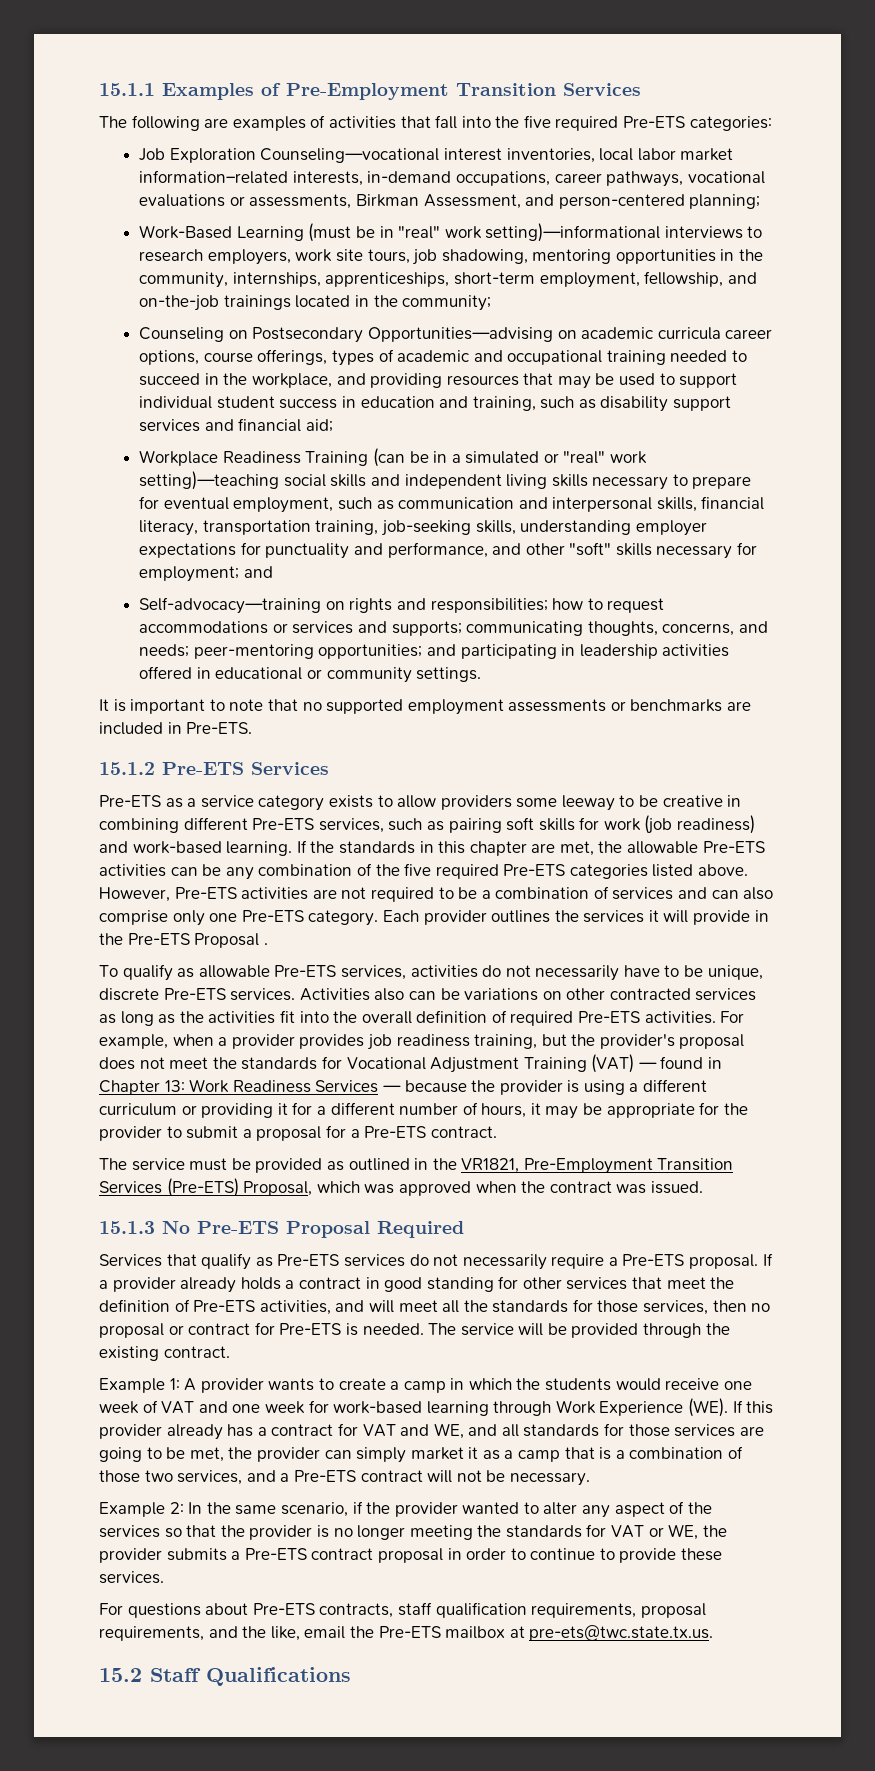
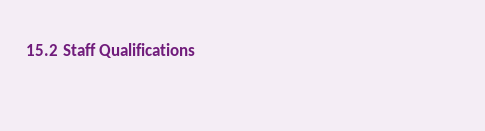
[99,83,641,100] [99,115,772,131] [139,148,734,163] [139,170,765,187] [139,194,761,209] [139,223,763,242] [139,249,764,265] [139,271,757,288] [139,295,492,311] [139,327,773,343] [139,349,748,366] [139,373,738,389] [139,396,732,412] [139,418,333,432] [139,448,648,467] [139,471,752,490] [139,496,765,513] [139,520,707,536] [139,542,758,559] [139,566,273,582] [139,597,665,614] [139,621,768,636] [139,644,730,659] [139,666,482,683] [99,699,752,715] [99,722,253,735] [99,762,329,775] [99,795,742,811] [99,815,756,834] [99,840,765,856] [99,863,749,880] [99,886,774,902] [99,910,769,926] [99,933,268,948] [99,964,763,981] [99,988,757,1001] [99,1010,745,1026] [99,1034,745,1050] [99,1054,723,1073] [99,1079,708,1095] [99,1102,748,1119] [99,1125,497,1141] [99,1158,734,1174] [99,1178,703,1197] [99,1221,464,1238] [99,1253,773,1270] [99,1276,735,1293] [99,1299,771,1315] [99,1322,730,1338] [99,1346,230,1361] [99,1378,752,1393] [99,1398,774,1417] [99,1423,764,1440] [99,1446,744,1463] [99,1470,590,1486] [99,1501,712,1518] [99,1524,727,1540] [99,1548,723,1563] [99,1571,164,1584] [99,1602,706,1618] [99,1625,714,1641] 15.1.1 Examples of Pre-Employment Transition Services // The following are examples of activities that fall into the five required Pre-ETS categories: // Job Exploration Counseling—vocational interest inventories, local labor market information–related interests, in-demand occupations, career pathways, vocational evaluations or assessments, Birkman Assessment, and person-centered planning; // Work-Based Learning (must be in "real" work setting)—informational interviews to research employers, work site tours, job shadowing, mentoring opportunities in the community, internships, apprenticeships, short-term employment, fellowship, and on-the-job trainings located in the community; // Counseling on Postsecondary Opportunities—advising on academic curricula career options, course offerings, types of academic and occupational training needed to succeed in the workplace, and providing resources that may be used to support individual student success in education and training, such as disability support services and financial aid; // Workplace Readiness Training (can be in a simulated or "real" work setting)—teaching social skills and independent living skills necessary to prepare for eventual employment, such as communication and interpersonal skills, financial literacy, transportation training, job-seeking skills, understanding employer expectations for punctuality and performance, and other "soft" skills necessary for employment; and // Self-advocacy—training on rights and responsibilities; how to request accommodations or services and supports; communicating thoughts, concerns, and needs; peer-mentoring opportunities; and participating in leadership activities offered in educational or community settings. // It is important to note that no supported employment assessments or benchmarks are included in Pre-ETS. // 15.1.2 Pre-ETS Services // Pre-ETS as a service category exists to allow providers some leeway to be creative in combining different Pre-ETS services, such as pairing soft skills for work (job readiness) and work-based learning. If the standards in this chapter are met, the allowable Pre-ETS activities can be any combination of the five required Pre-ETS categories listed above. However, Pre-ETS activities are not required to be a combination of services and can also comprise only one Pre-ETS category. Each provider outlines the services it will provide in the Pre-ETS Proposal . // To qualify as allowable Pre-ETS services, activities do not necessarily have to be unique, discrete Pre-ETS services. Activities also can be variations on other contracted services as long as the activities fit into the overall definition of required Pre-ETS activities. For example, when a provider provides job readiness training, but the provider's proposal does not meet the standards for Vocational Adjustment Training (VAT) — found in Chapter 13: Work Readiness Services — because the provider is using a different curriculum or providing it for a different number of hours, it may be appropriate for the provider to submit a proposal for a Pre-ETS contract. // The service must be provided as outlined in the VR1821, Pre-Employment Transition Services (Pre-ETS) Proposal, which was approved when the contract was issued. // 15.1.3 No Pre-ETS Proposal Required // Services that qualify as Pre-ETS services do not necessarily require a Pre-ETS proposal. If a provider already holds a contract in good standing for other services that meet the definition of Pre-ETS activities, and will meet all the standards for those services, then no proposal or contract for Pre-ETS is needed. The service will be provided through the existing contract. // Example 1: A provider wants to create a camp in which the students would receive one week of VAT and one week for work-based learning through Work Experience (WE). If this provider already has a contract for VAT and WE, and all standards for those services are going to be met, the provider can simply market it as a camp that is a combination of those two services, and a Pre-ETS contract will not be necessary. // Example 2: In the same scenario, if the provider wanted to alter any aspect of the services so that the provider is no longer meeting the standards for VAT or WE, the provider submits a Pre-ETS contract proposal in order to continue to provide these services. // For questions about Pre-ETS contracts, staff qualification requirements, proposal requirements, and the like, email the Pre-ETS mailbox at pre-ets@twc.state.tx.us. // -> (26, 50) none

